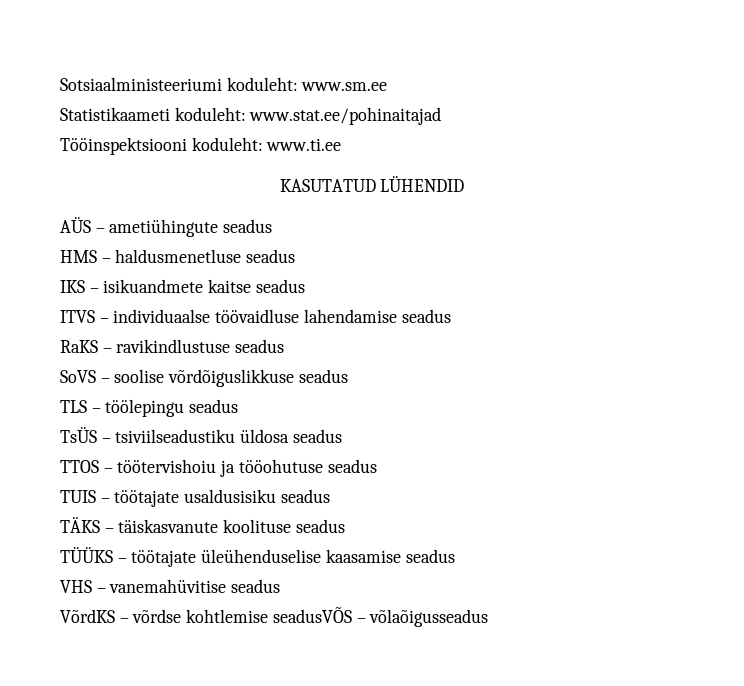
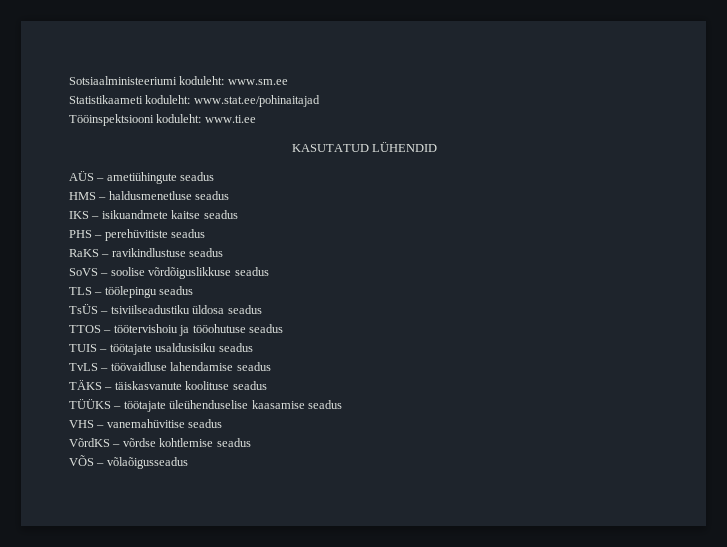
[60,309,397,323] ITVS – individuaalse töövaidluse lahendamise -> [69,229,168,241] PHS – perehüvitiste
(330, 496) none -> [69,362,271,371] // TvLS – töövaidluse lahendamise seadus
[272,607,352,623] seadusVÕS -> [216,438,251,447] [69,455,94,466] seadus // VÕS

